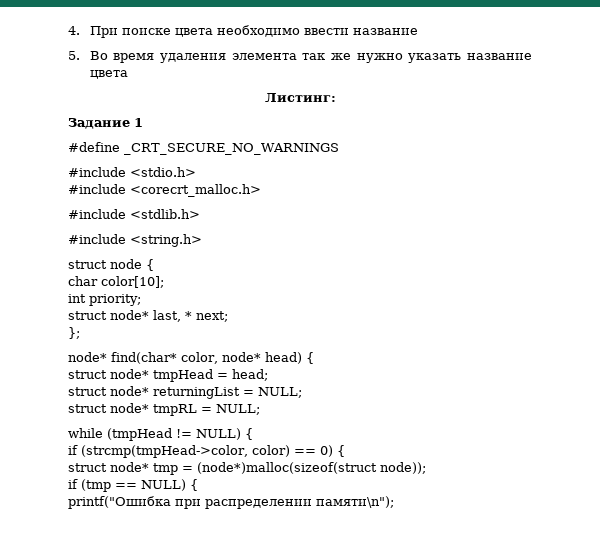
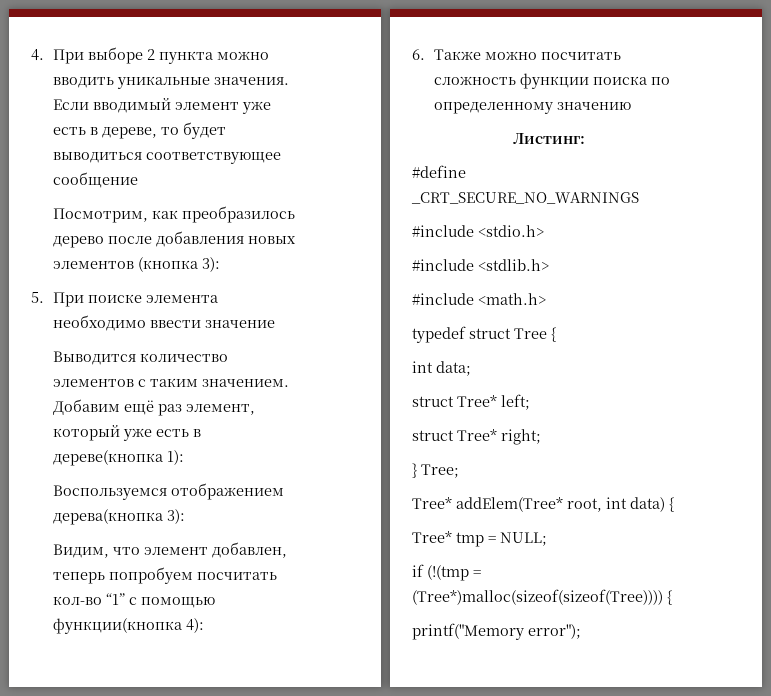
(118, 32) none -> [88,47,270,64] [53,76,290,89] [53,98,272,114] [53,122,227,139] [53,152,282,164] [53,172,139,188] [53,206,296,223] [53,231,297,248] [53,257,221,272] [31,292,85,307] выборе 2 пункта можно вводить уникальные значения. Если вводимый элемент уже есть в дереве, то будет выводиться соответствующее сообщение // Посмотрим, как преобразилось дерево после добавления новых элементов (кнопка 3): // 5. При
[174,28,213,37] цвета -> [146,295,219,303] элемента
[352,28,418,35] [68,51,532,63] [89,70,128,79] название // 5. Во время удаления элемента так же нужно указать название цвета -> [205,320,276,328] [53,351,229,365] [53,378,290,387] [53,399,256,416] [53,425,202,441] [53,450,185,466] [53,483,285,500] [53,509,186,525] [53,542,288,558] [53,567,278,584] [53,593,216,608] [53,618,205,634] [412,49,622,60] [434,73,671,89] [434,102,632,114] значение // Выводится количество элементов с таким значением. Добавим ещё раз элемент, который уже есть в дереве(кнопка 1): // Воспользуемся отображением дерева(кнопка 3): // Видим, что элемент добавлен, теперь попробуем посчитать кол-во “1” с помощью функции(кнопка 4): // 6. Также можно посчитать сложность функции поиска по определенному значению
[68,118,143,129] // Задание 1 -> (585, 138) none
[68,184,261,197] // #include <corecrt_malloc.h> -> (544, 231) none
[130,234,202,247] [68,259,154,271] [68,276,164,288] [68,294,141,306] [68,310,228,322] [68,327,80,339] [68,352,314,364] [68,369,268,382] [68,386,302,399] [68,403,260,416] [68,428,253,441] [68,445,345,458] [68,462,426,475] [68,479,198,492] [68,496,394,509] <string.h> // struct node { // char color[10]; // int priority; // struct node* last, * next; // }; // node* find(char* color, node* head) { // struct node* tmpHead = head; // struct node* returningList = NULL; // struct node* tmpRL = NULL; // while (tmpHead != NULL) { // if (strcmp(tmpHead->color, color) == 0) { // struct node* tmp = (node*)malloc(sizeof(struct node)); // if (tmp == NULL) { // printf("Ошибка при распределении памяти\n"); -> [478,293,546,305] [412,326,556,343] [412,361,471,376] [412,394,530,410] [412,429,541,445] [412,463,459,478] [412,497,674,512] [412,531,547,547] [412,564,481,581] [412,589,672,605] [412,623,581,640] <math.h> // typedef struct Tree { // int data; // struct Tree* left; // struct Tree* right; // } Tree; // Tree* addElem(Tree* root, int data) { // Tree* tmp = NULL; // if (!(tmp = (Tree*)malloc(sizeof(sizeof(Tree)))) { // printf("Memory error");

